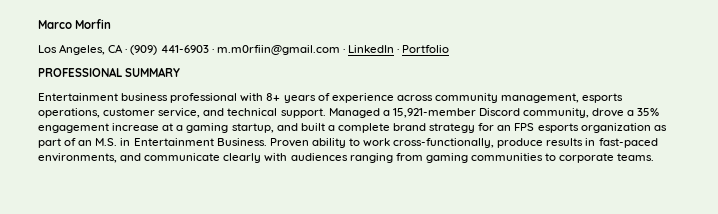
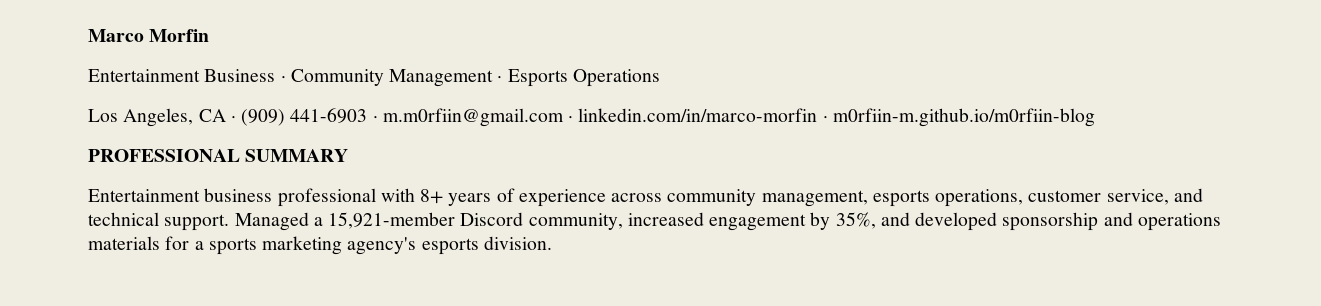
(112, 24) none -> [88,69,660,87] // Entertainment Business · Community Management · Esports Operations
[347,45,450,53] LinkedIn · Portfolio -> [578,108,1095,127] linkedin.com/in/marco-morfin · m0rfiin-m.github.io/m0rfiin-blog
[592,108,660,117] [38,123,667,133] [38,138,658,148] [38,153,655,163] drove a 35% engagement increase at a gaming startup, and built a complete brand strategy for an FPS esports organization as part of an M.S. in Entertainment Business. Proven ability to work cross-functionally, produce results in fast-paced environments, and communicate clearly with audiences ranging from gaming communities to corporate teams. -> [627,212,1221,231] [88,236,552,255] increased engagement by 35%, and developed sponsorship and operations materials for a sports marketing agency's esports division.

